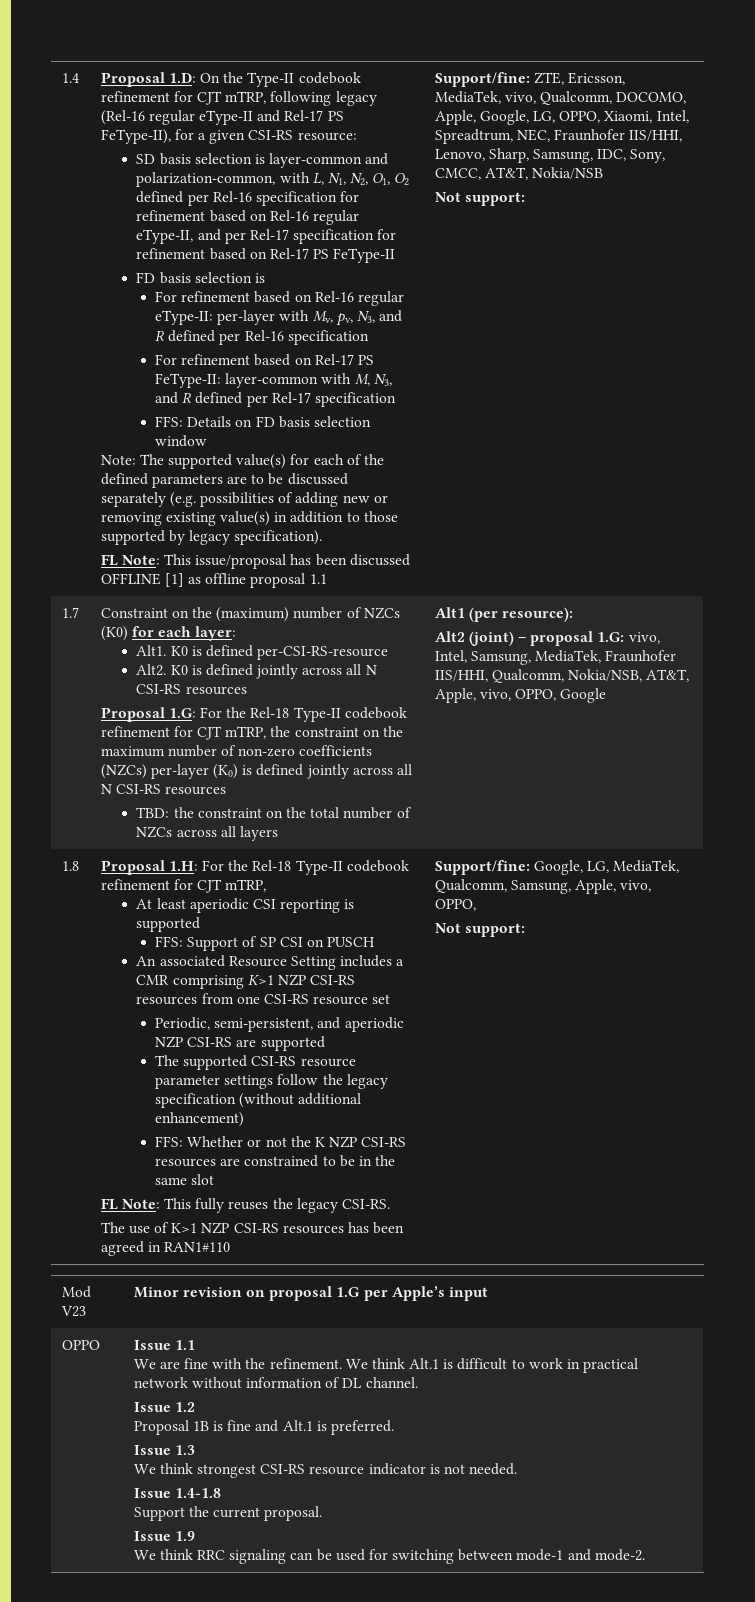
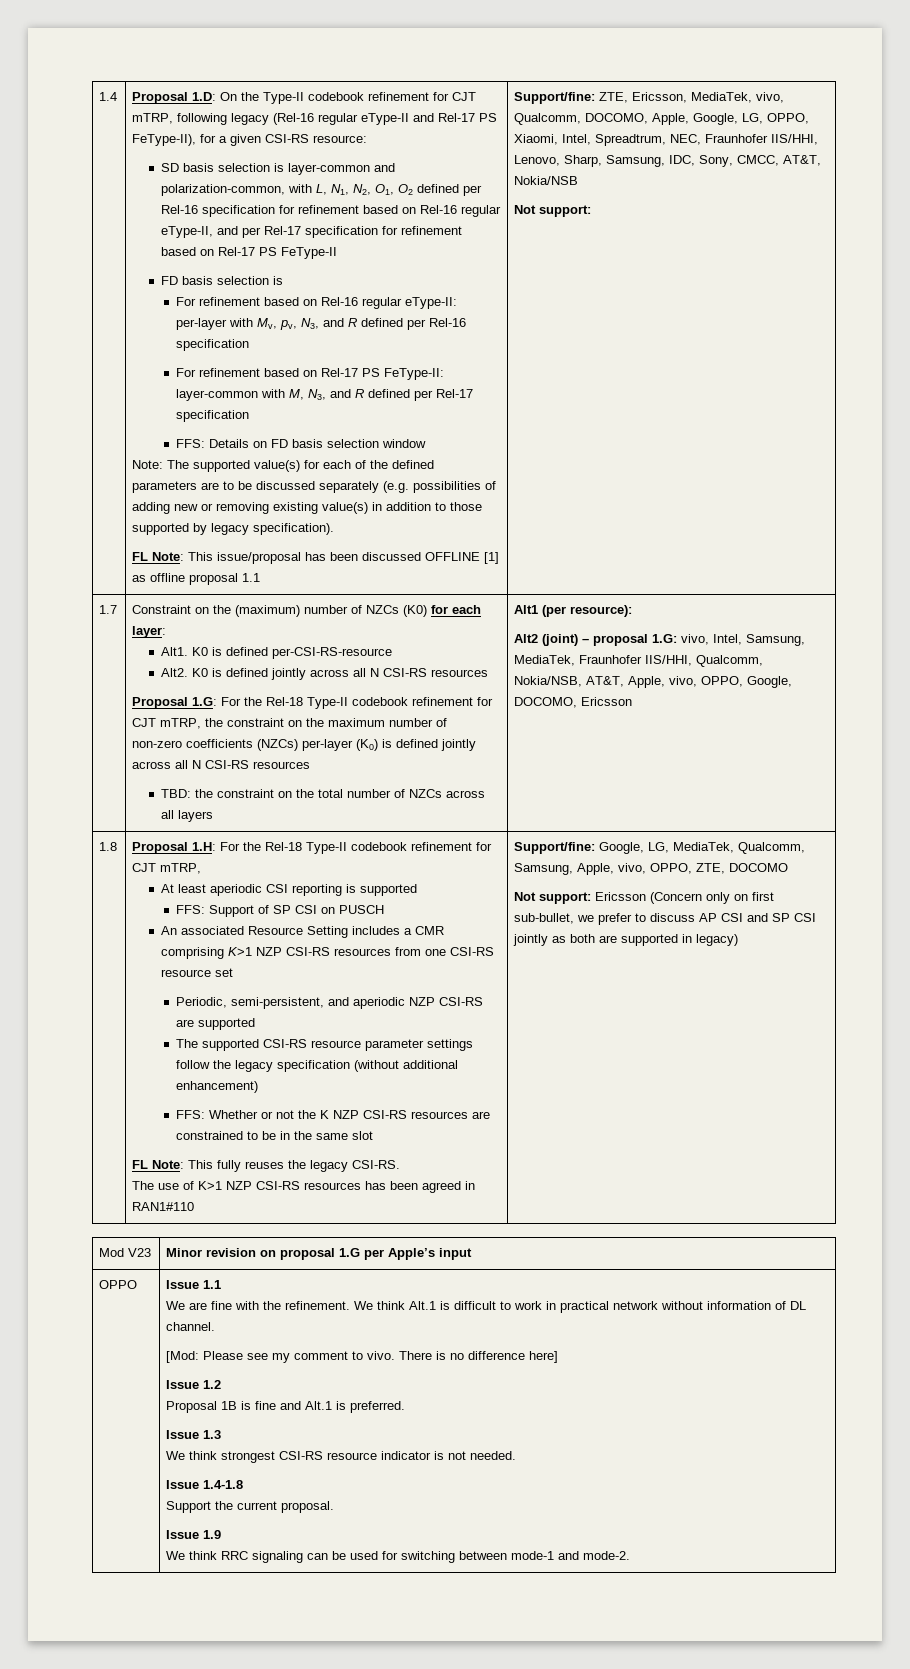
[560,688,607,703] Google -> [747,676,793,688] [514,697,633,708] Google, DOCOMO, Ericsson
[434,923,525,937] // Not support: -> [696,863,789,874] [514,892,775,904] [514,913,817,925] [513,934,739,946] ZTE, DOCOMO // Not support: Ericsson (Concern only on first sub-bullet, we prefer to discuss AP CSI and SP CSI jointly as both are supported in legacy)
(418, 1382) none -> [166,1351,559,1363] // [Mod: Please see my comment to vivo. There is no difference here]

